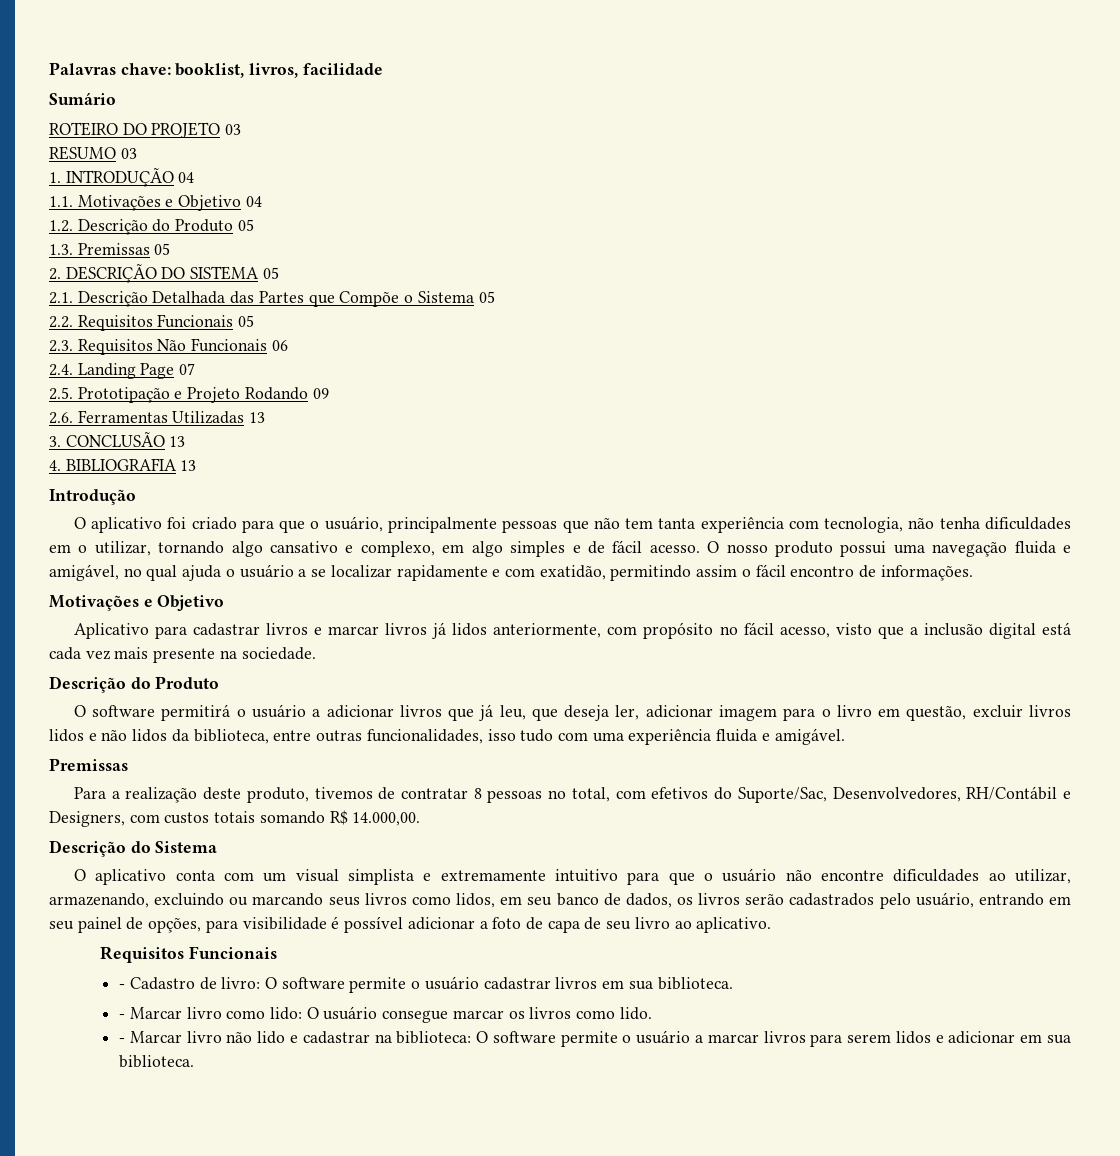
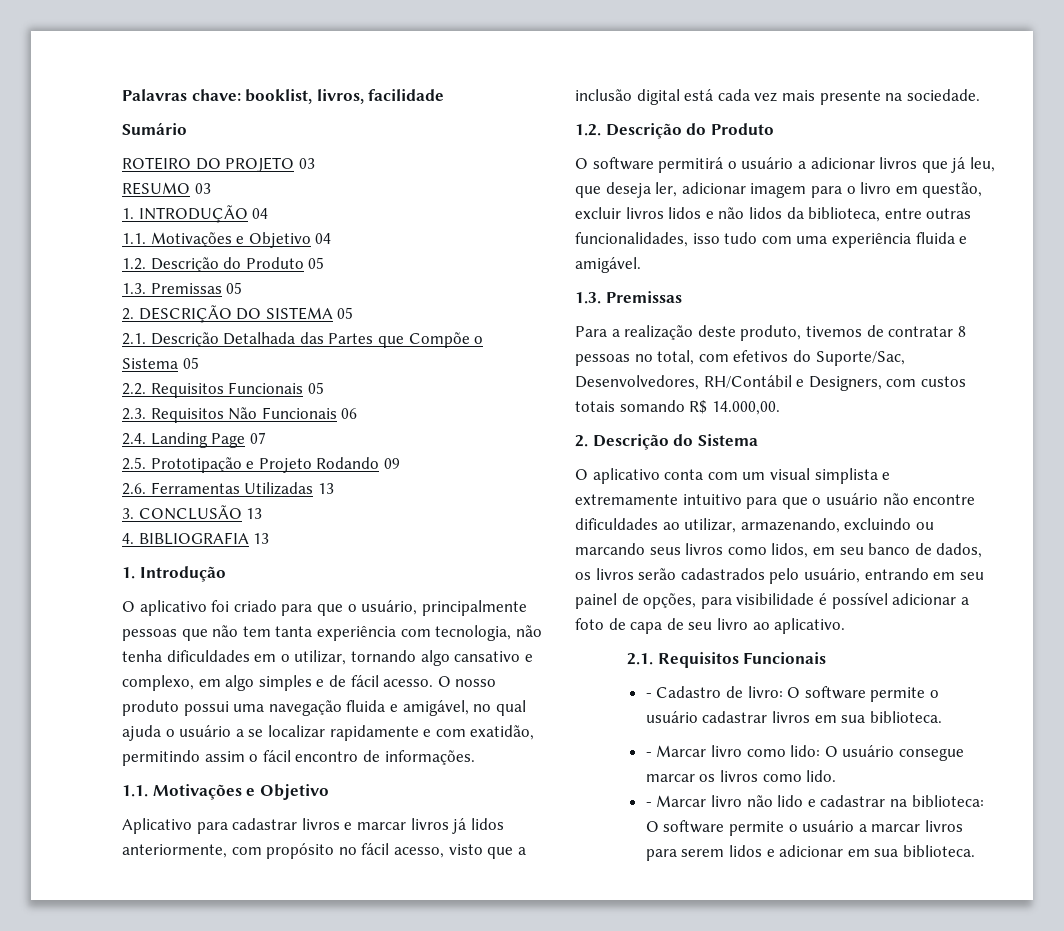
(197, 465) none -> [122,567,135,579] 1.
(973, 573) none -> [122,785,148,797] 1.1.
(316, 653) none -> [575,124,601,136] 1.2.
(845, 736) none -> [575,292,601,304] 1.3.
(421, 819) none -> [575,435,588,447] 2.
(772, 925) none -> [627,653,654,665] 2.1.

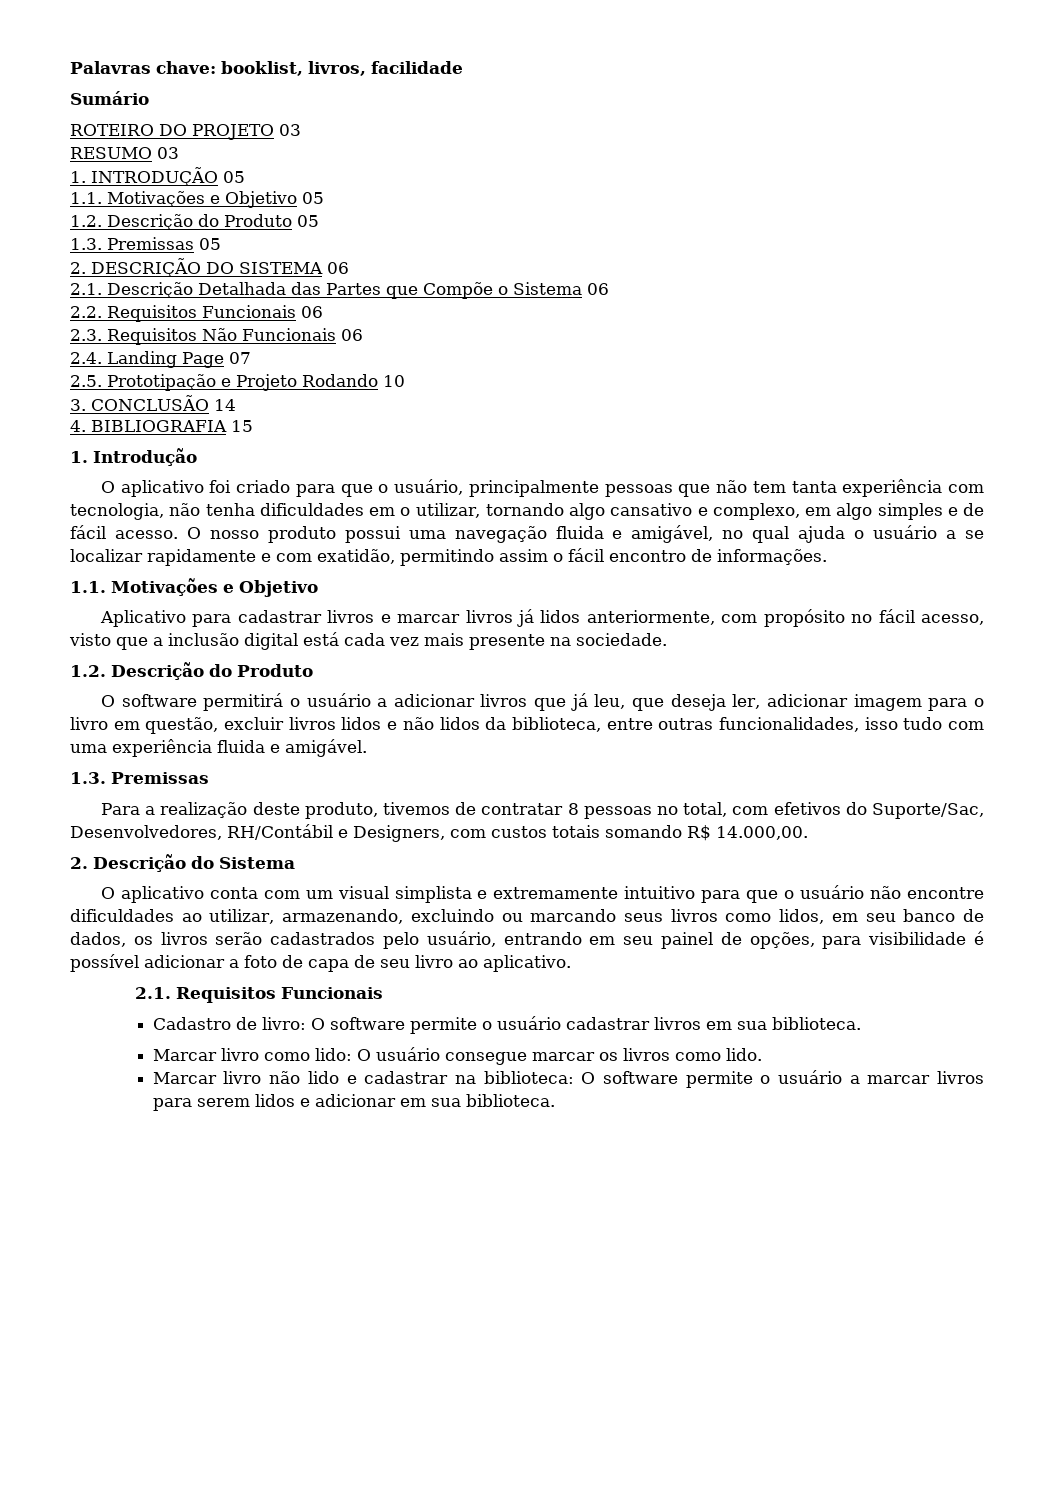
[252,208,269,219] [122,232,332,248] 04 // 1.1. Motivações e Objetivo 04 -> [223,171,245,183] [70,191,324,208] 05 // 1.1. Motivações e Objetivo 05
[337,307,354,319] 05 -> [327,262,349,274] 06
[182,357,199,369] 05 -> [587,283,609,295] 06
[307,382,324,394] 05 -> [301,306,323,318] 06
[383,458,400,469] [122,482,334,495] 09 // 2.6. Ferramentas Utilizadas 13 -> [383,375,405,387] 10
[246,508,263,519] 13 -> [213,399,236,411] 14
[253,533,270,544] 13 -> [231,420,253,432] 15
[645,693,652,698] - -> (383, 993) none
[645,752,652,757] - -> (861, 1023) none
[645,802,652,807] - -> (762, 1054) none

